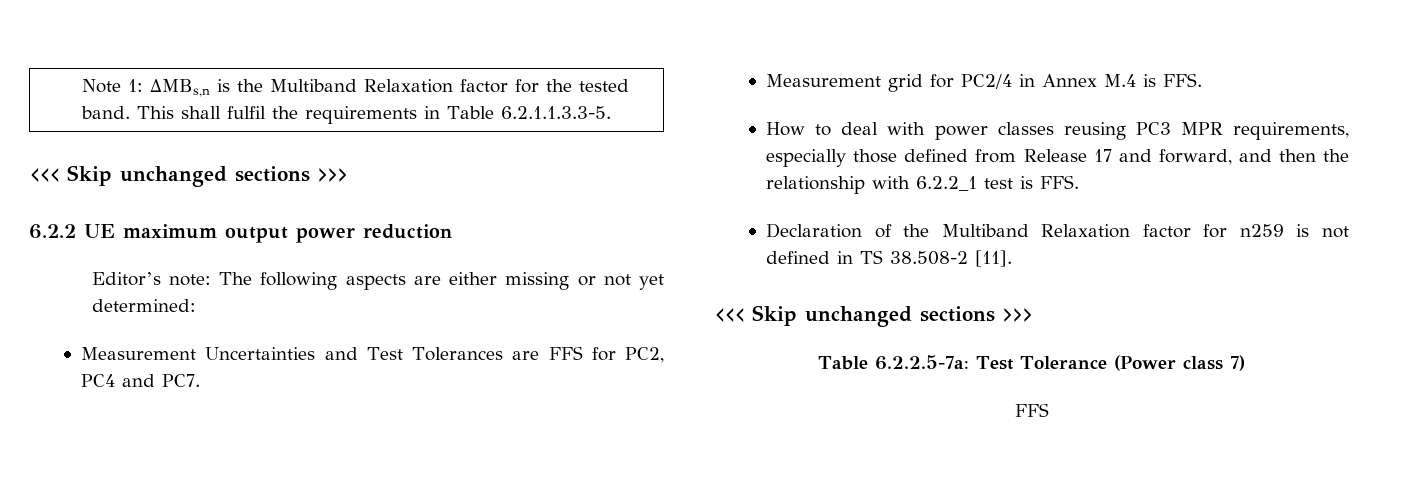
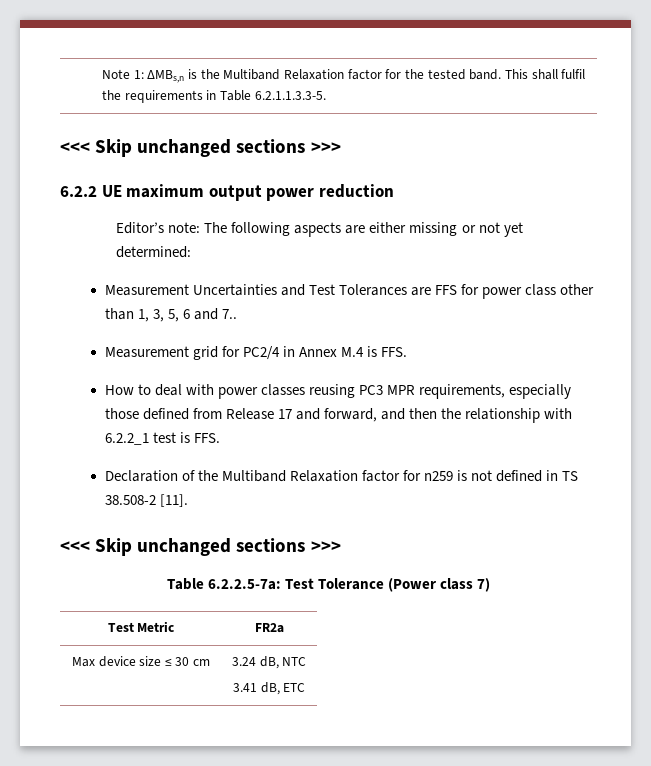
[624,347,664,363] [81,374,201,387] PC2, PC4 and PC7. -> [481,284,595,299] [104,308,237,322] power class other than 1, 3, 5, 6 and 7..
[1014,403,1049,417] // FFS -> [107,621,175,632] [254,623,284,633] [71,656,211,667] [231,656,307,669] [232,682,306,695] // Test Metric | FR2a // Max device size ≤ 30 cm | 3.24 dB, NTC // 3.41 dB, ETC

